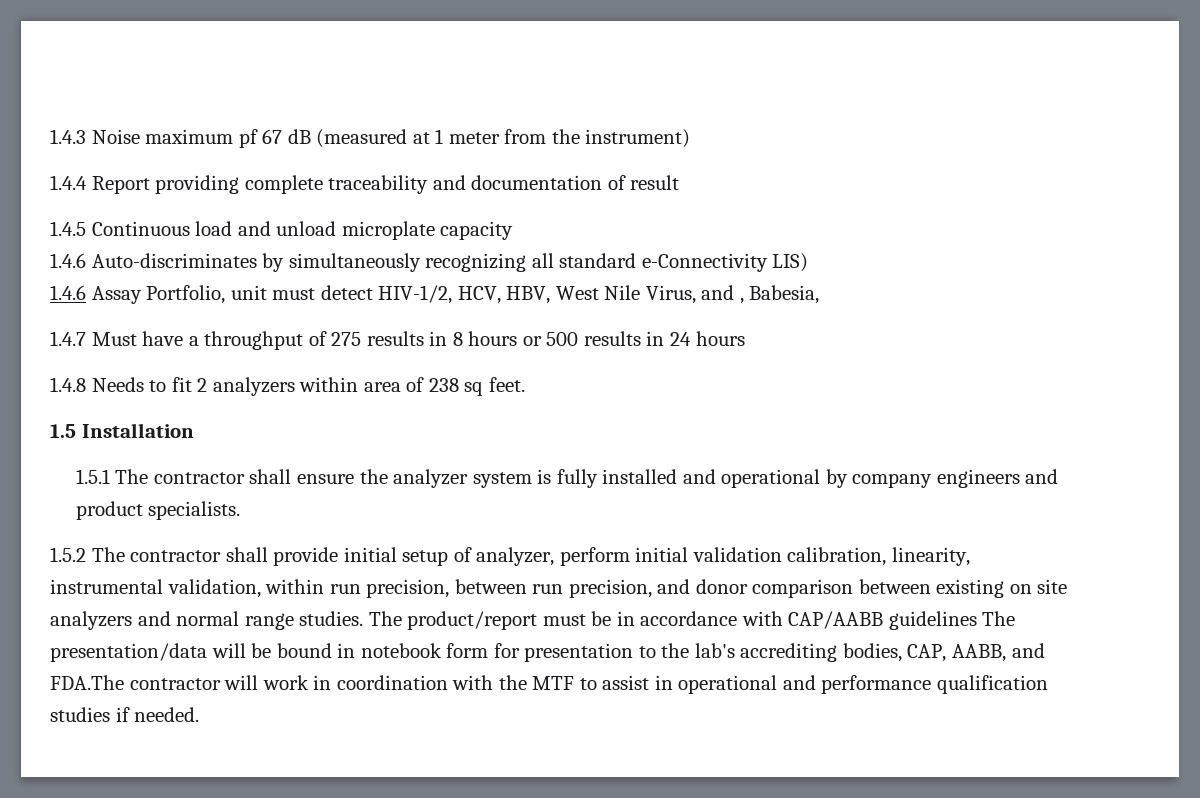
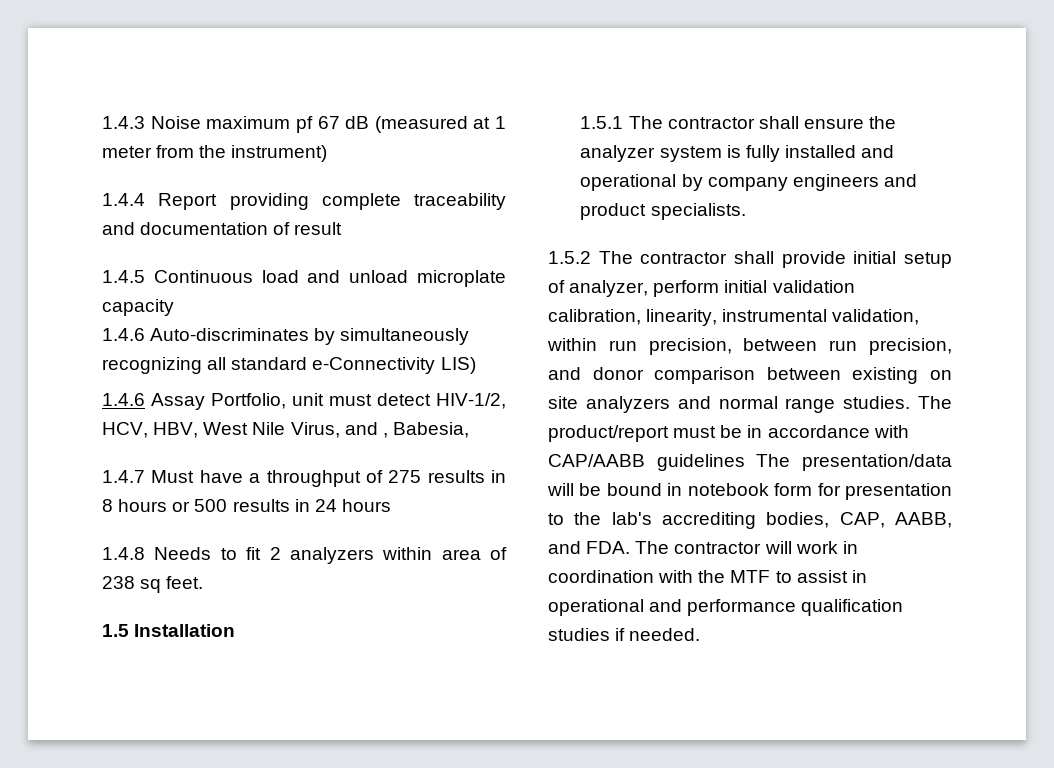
[50,675,124,690] FDA.The -> [586,541,670,554] FDA. The

